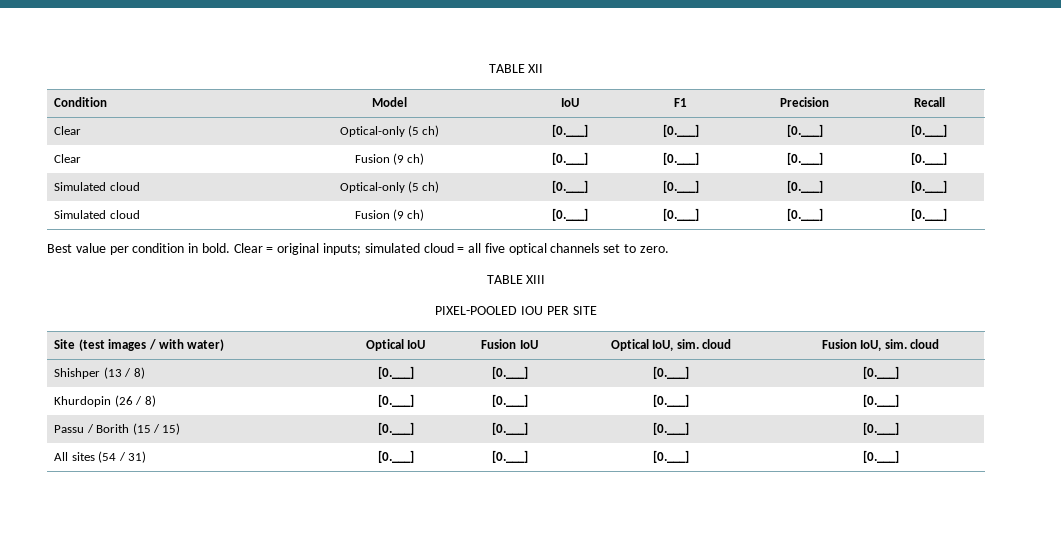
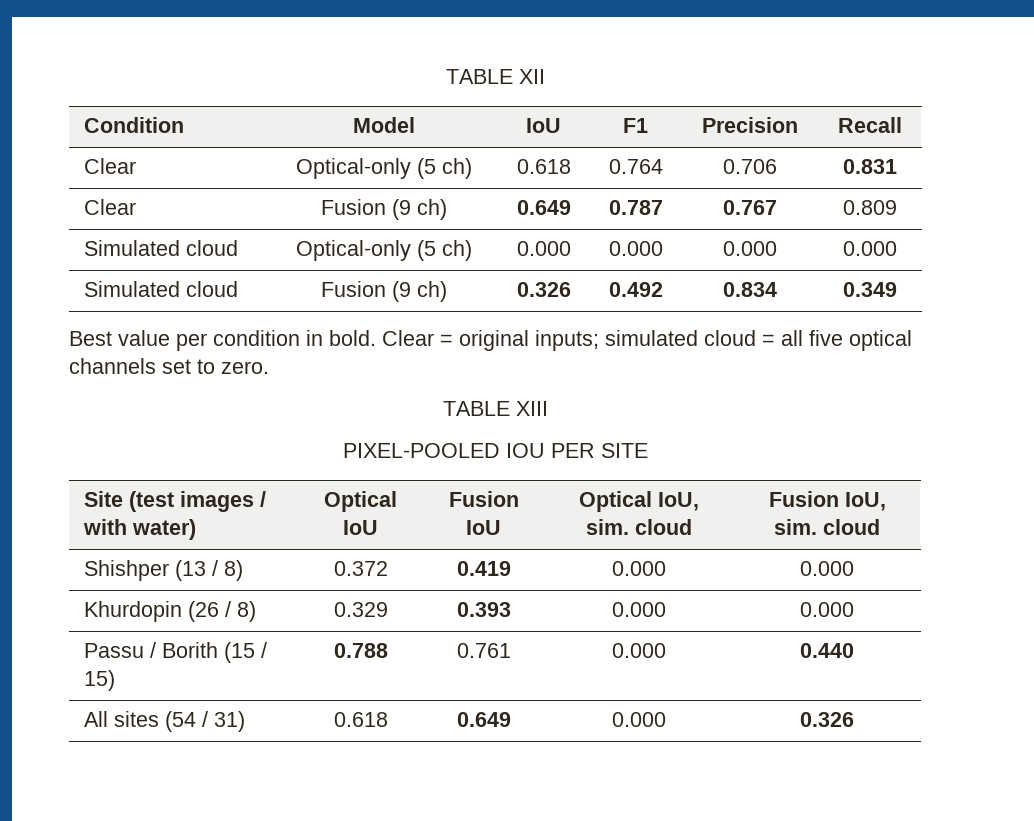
[552,124,588,137] [662,124,699,137] [786,124,823,137] [911,124,947,137] [0.___] | [0.___] | [0.___] | [0.___] -> [516,159,571,174] [608,159,663,174] [723,159,777,174] [843,159,897,174] 0.618 | 0.764 | 0.706 | 0.831
[552,152,588,165] [662,152,699,165] [786,152,823,165] [911,152,947,165] [0.___] | [0.___] | [0.___] | [0.___] -> [516,200,571,215] [608,200,663,215] [723,200,777,215] [843,200,897,215] 0.649 | 0.787 | 0.767 | 0.809
[552,180,588,193] [662,180,699,193] [786,180,823,193] [911,180,947,193] [0.___] | [0.___] | [0.___] | [0.___] -> [516,241,571,256] [608,241,663,256] [723,241,777,256] [843,241,897,256] 0.000 | 0.000 | 0.000 | 0.000
[552,208,588,221] [662,208,699,221] [786,208,823,221] [911,208,947,221] [0.___] | [0.___] | [0.___] | [0.___] -> [516,282,571,297] [608,282,663,297] [723,282,777,297] [843,282,897,297] 0.326 | 0.492 | 0.834 | 0.349
[377,366,414,379] [491,366,528,379] [653,366,689,379] [862,366,899,379] [0.___] | [0.___] | [0.___] | [0.___] -> [333,561,388,576] [456,561,511,576] [612,561,666,576] [800,561,854,576] 0.372 | 0.419 | 0.000 | 0.000
[377,394,414,407] [491,394,528,407] [653,394,689,407] [862,394,899,407] [0.___] | [0.___] | [0.___] | [0.___] -> [333,602,388,617] [456,602,511,617] [612,602,666,617] [800,602,854,617] 0.329 | 0.393 | 0.000 | 0.000
[377,422,414,435] [491,422,528,435] [653,422,689,435] [862,422,899,435] [0.___] | [0.___] | [0.___] | [0.___] -> [333,643,388,658] [456,643,511,658] [612,643,666,658] [800,643,854,658] 0.788 | 0.761 | 0.000 | 0.440
[377,450,414,463] [491,450,528,463] [653,450,689,463] [862,450,899,463] [0.___] | [0.___] | [0.___] | [0.___] -> [333,712,388,727] [456,712,511,727] [612,712,666,727] [800,712,854,727] 0.618 | 0.649 | 0.000 | 0.326

